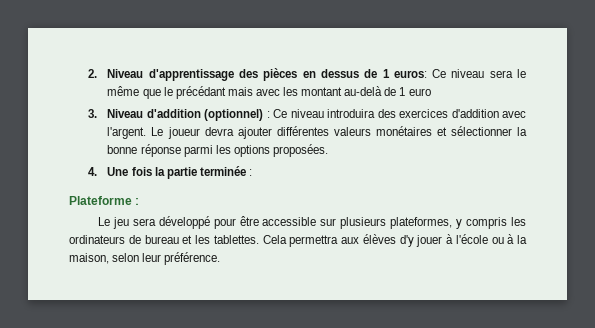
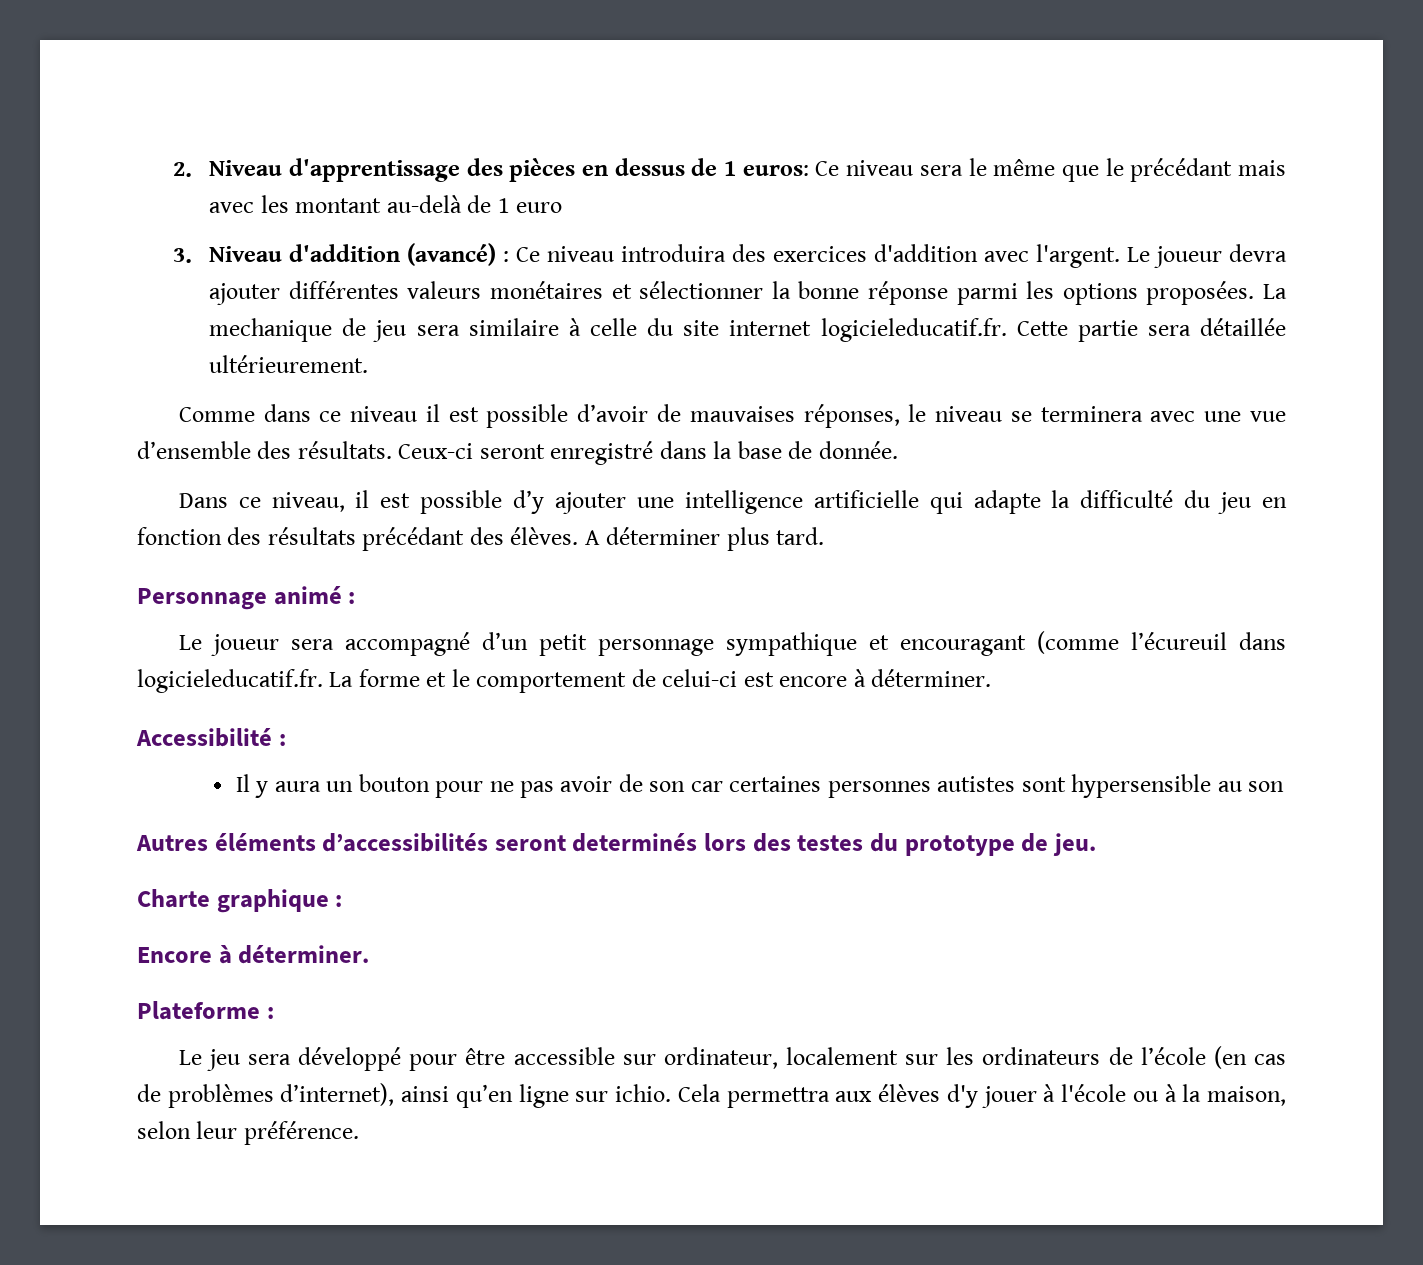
[204,109,264,121] (optionnel) -> [407,243,497,266] (avancé)
[88,166,252,179] // 4. Une fois la partie terminée : -> [1263,284,1288,299] [209,318,1286,342] [209,355,369,373] [178,404,1286,428] [137,441,898,465] [178,490,1287,514] [137,527,825,551] [137,586,356,610] [178,631,1286,656] [137,669,992,693] [136,728,286,747] [235,774,1285,798] [136,833,1096,856] [137,889,343,913] [137,945,370,964] La mechanique de jeu sera similaire à celle du site internet logicieleducatif.fr. Cette partie sera détaillée ultérieurement. // Comme dans ce niveau il est possible d’avoir de mauvaises réponses, le niveau se terminera avec une vue d’ensemble des résultats. Ceux-ci seront enregistré dans la base de donnée. // Dans ce niveau, il est possible d’y ajouter une intelligence artificielle qui adapte la difficulté du jeu en fonction des résultats précédant des élèves. A déterminer plus tard. // Personnage animé : // Le joueur sera accompagné d’un petit personnage sympathique et encouragant (comme l’écureuil dans logicieleducatif.fr. La forme et le comportement de celui-ci est encore à déterminer. // Accessibilité : // Il y aura un bouton pour ne pas avoir de son car certaines personnes autistes sont hypersensible au son // Autres éléments d’accessibilités seront determinés lors des testes du prototype de jeu. // Charte graphique : // Encore à déterminer.
[340,217,526,229] [69,235,259,244] plusieurs plateformes, y compris les ordinateurs de bureau et les tablettes. -> [663,1046,1286,1069] [137,1083,672,1108] ordinateur, localement sur les ordinateurs de l’école (en cas de problèmes d’internet), ainsi qu’en ligne sur ichio.

